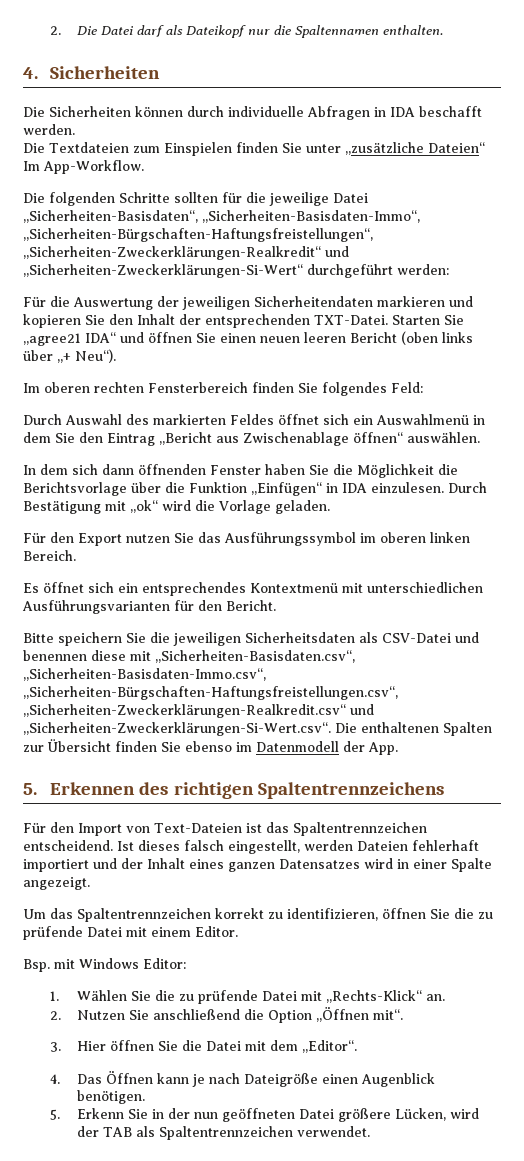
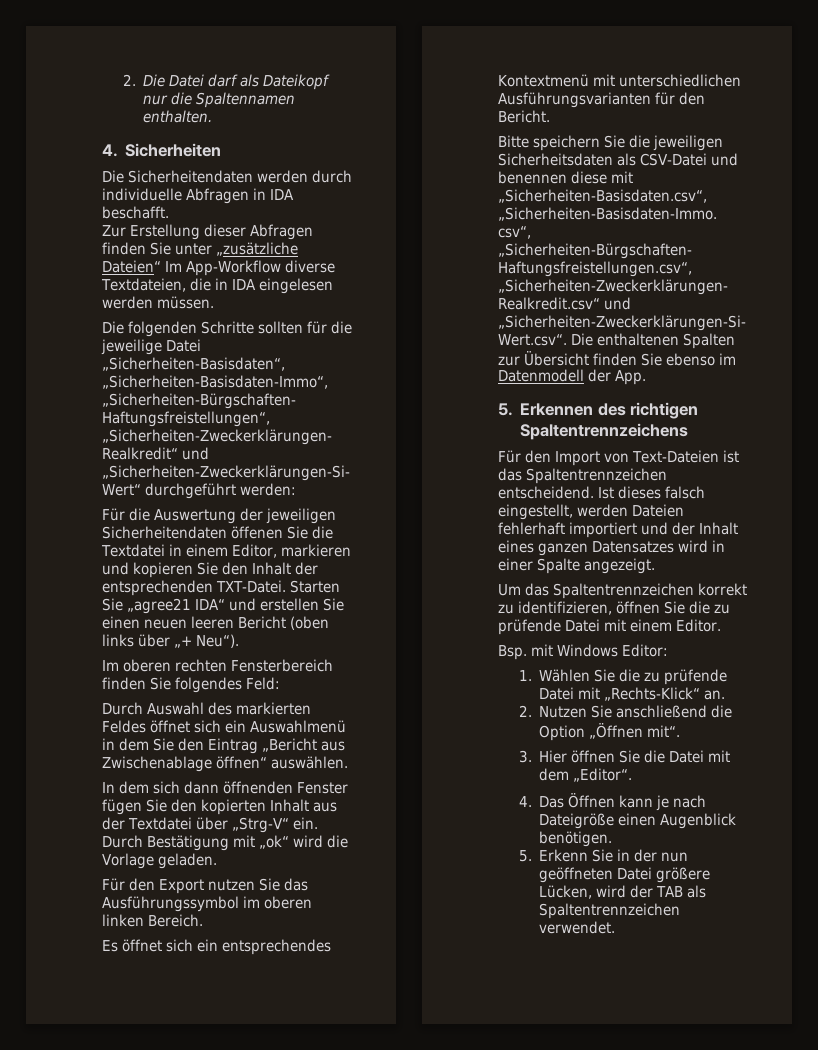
[49,106,183,117] Sicherheiten können -> [128,170,308,183] Sicherheitendaten werden
[419,106,482,117] [23,124,75,135] [23,142,232,156] beschafft werden. // Die Textdateien zum Einspielen -> [102,206,169,219] [102,224,313,240] beschafft. // Zur Erstellung dieser Abfragen
[43,160,144,174] App-Workflow. -> [186,260,335,276] [101,278,333,294] [102,296,214,309] App-Workflow diverse Textdateien, die in IDA eingelesen werden müssen.
(373, 301) none -> [231,526,333,539] [101,544,277,558] öffenen Sie die Textdatei in einem Editor,
[148,332,192,343] öffnen -> [259,598,319,611] erstellen
[265,464,458,478] [23,482,444,496] haben Sie die Möglichkeit die Berichtsvorlage über die Funktion „Einfügen“ in IDA einzulesen. -> [102,799,337,815] [102,817,318,833] fügen Sie den kopierten Inhalt aus der Textdatei über „Strg-V“ ein.

